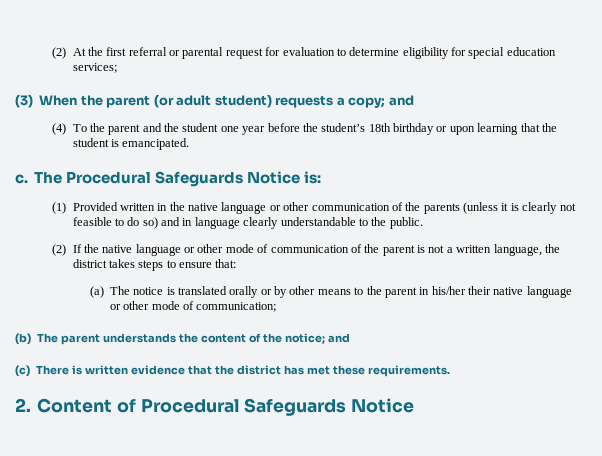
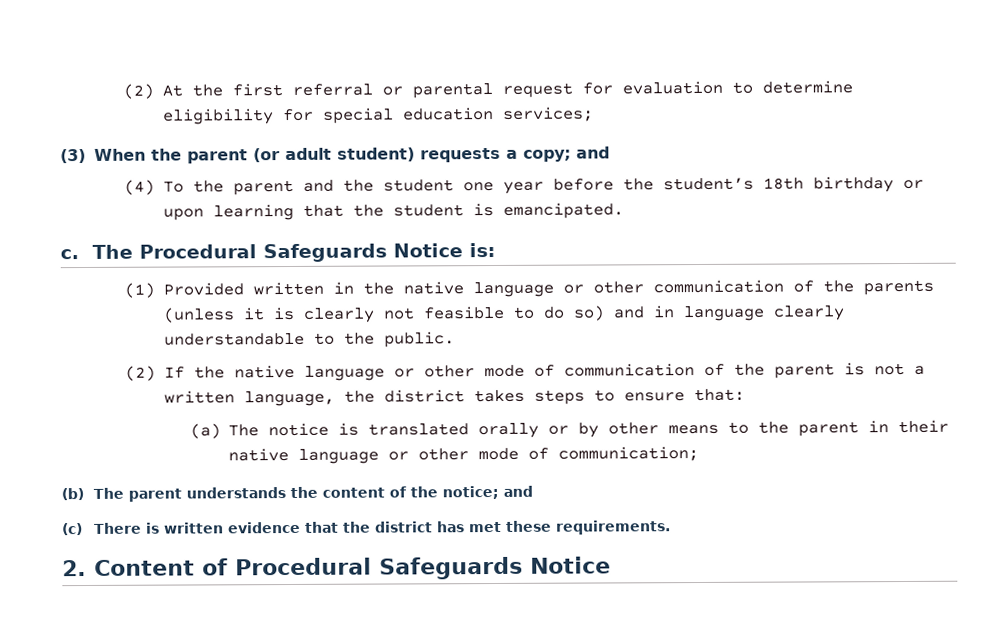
[431,286,466,295] his/her -> (890, 427) none

